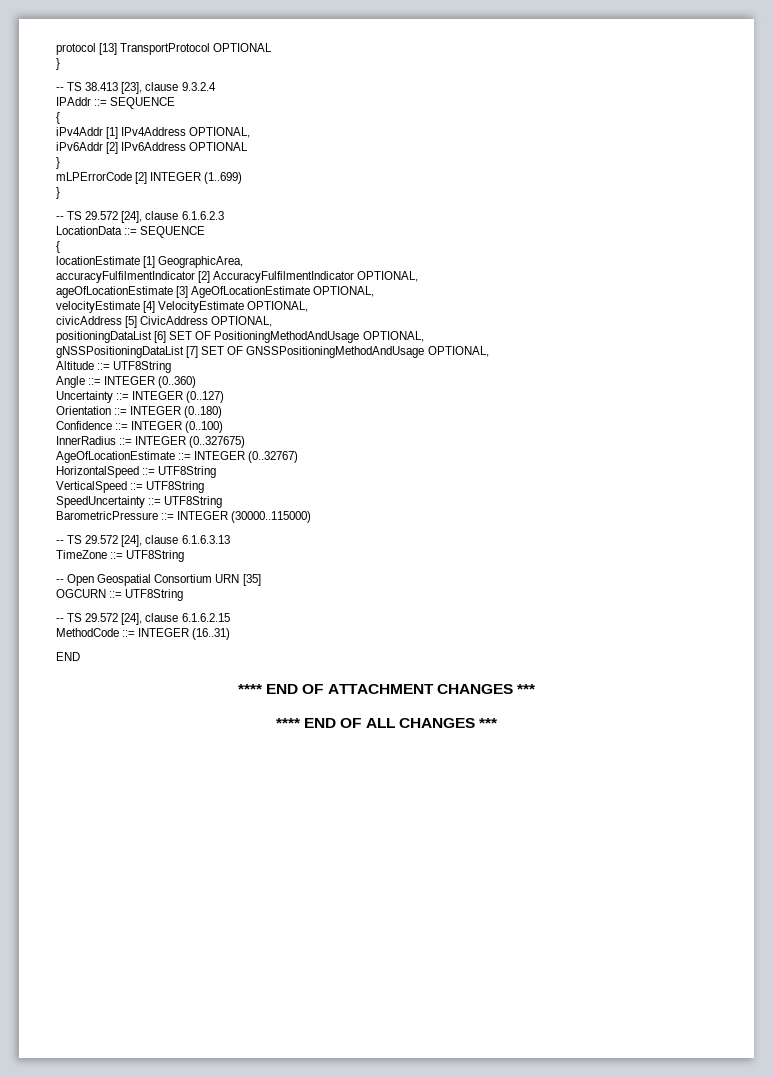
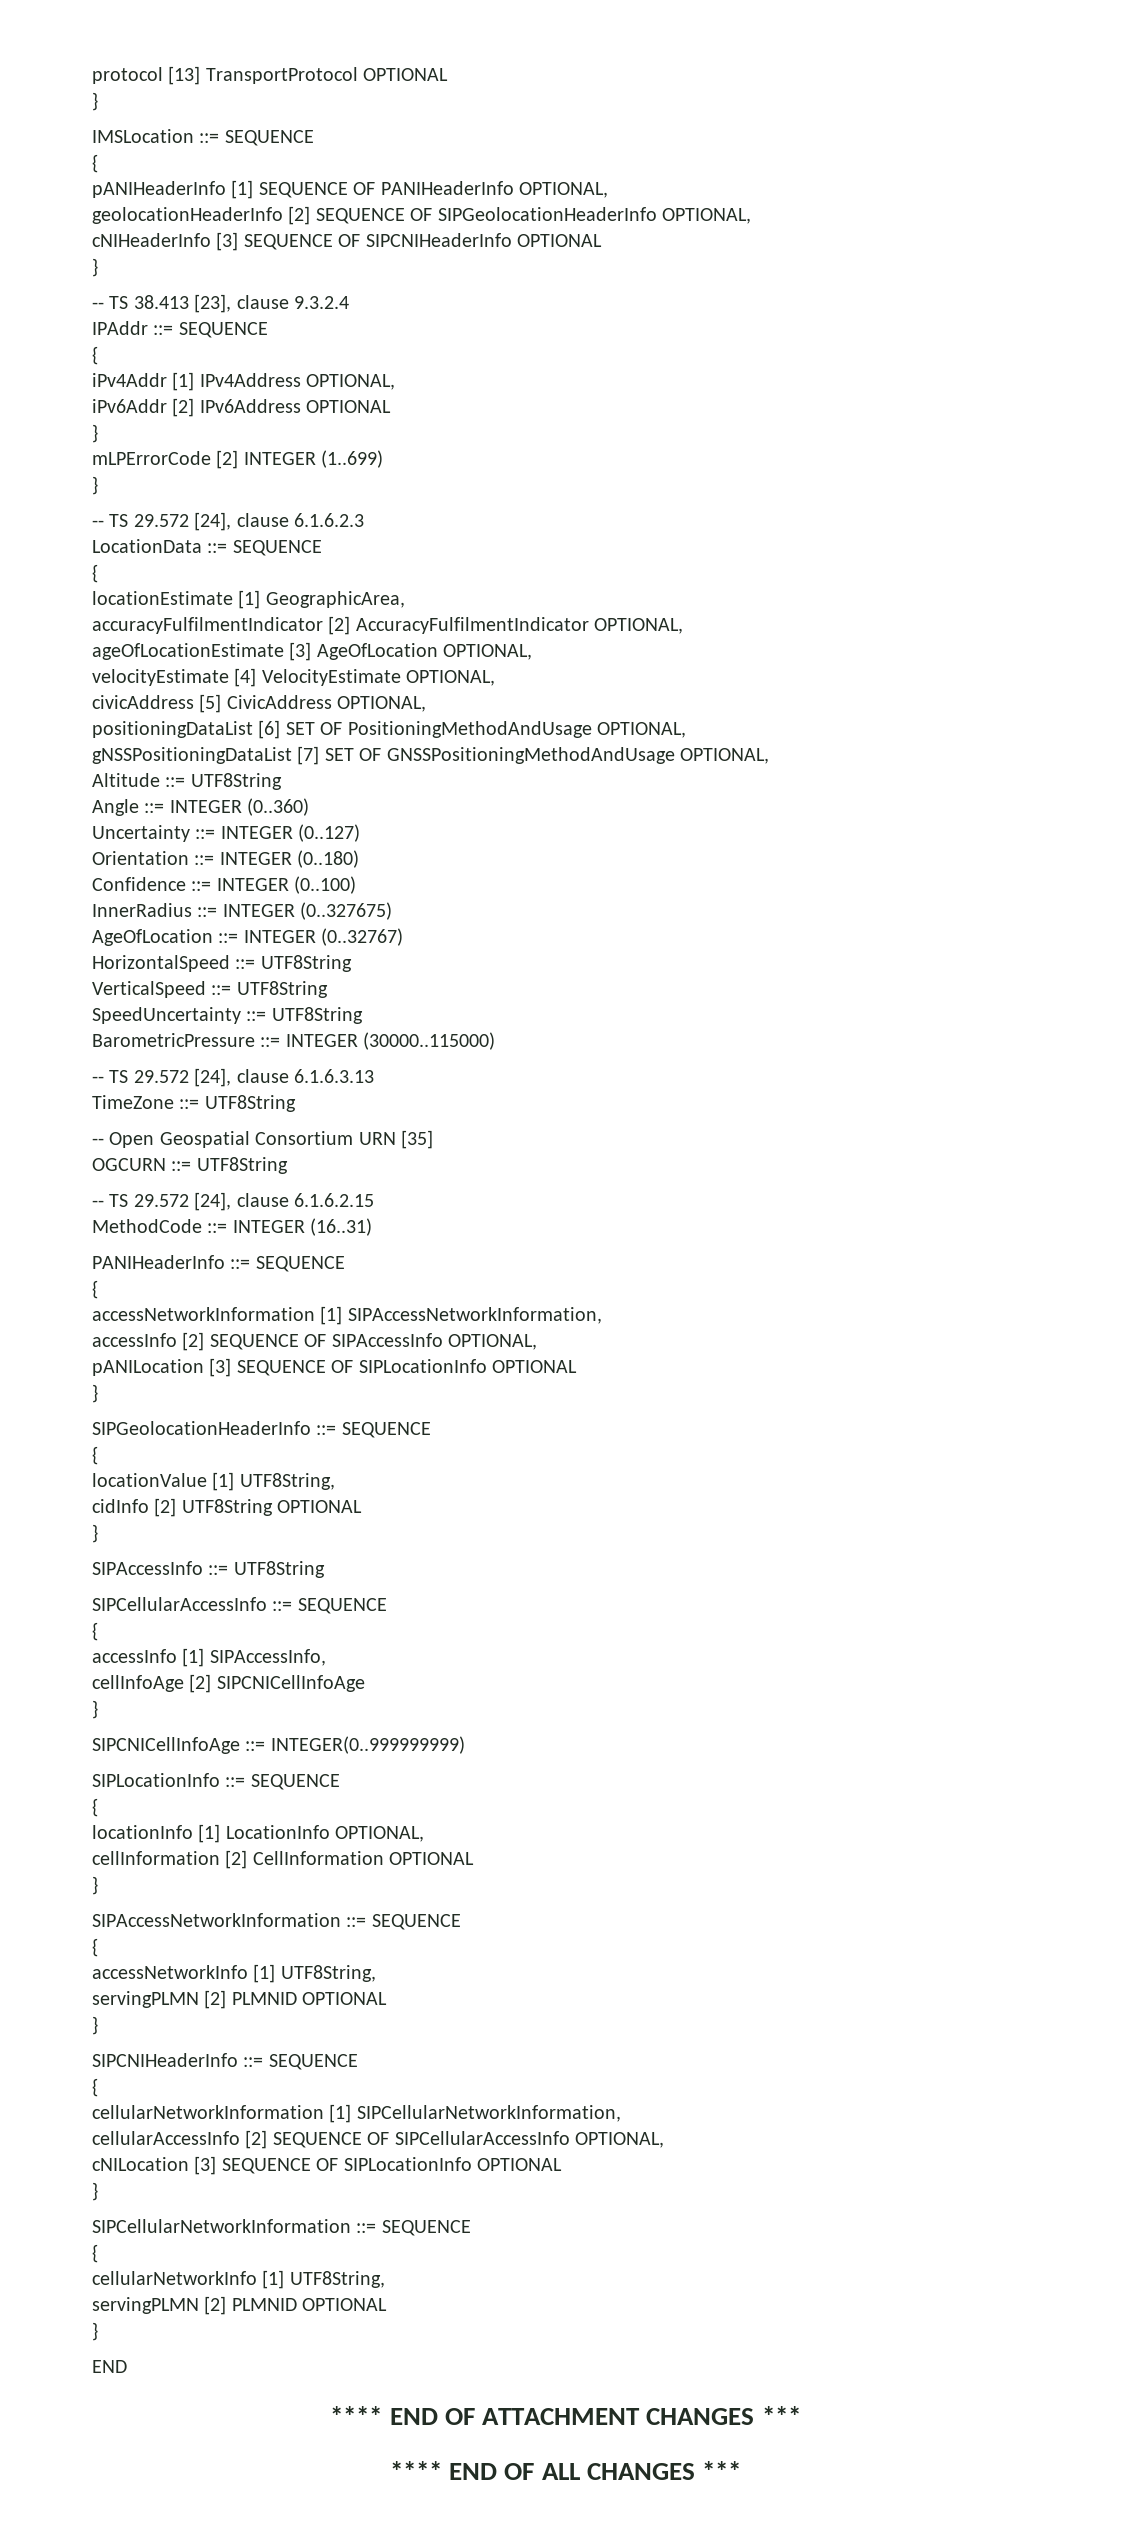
(60, 64) none -> [92,129,314,146] [92,154,98,173] [92,180,608,199] [92,206,751,225] [92,232,602,251] [92,258,98,277] // IMSLocation ::= SEQUENCE // { // pANIHeaderInfo [1] SEQUENCE OF PANIHeaderInfo OPTIONAL, // geolocationHeaderInfo [2] SEQUENCE OF SIPGeolocationHeaderInfo OPTIONAL, // cNIHeaderInfo [3] SEQUENCE OF SIPCNIHeaderInfo OPTIONAL // }
[191,286,311,298] AgeOfLocationEstimate -> [316,643,438,660] AgeOfLocation
[56,451,175,463] AgeOfLocationEstimate -> [92,929,213,946] AgeOfLocation
(231, 634) none -> [92,1255,345,1272] [92,1280,98,1299] [92,1306,602,1325] [92,1332,537,1351] [92,1358,577,1377] [92,1384,98,1403] [92,1421,431,1438] [92,1446,98,1465] [92,1472,335,1491] [92,1498,363,1517] [92,1524,98,1543] [92,1561,325,1578] [92,1597,387,1614] [92,1622,98,1641] [92,1648,326,1667] [92,1674,365,1693] [92,1700,98,1719] [92,1736,465,1754] [92,1773,340,1790] [92,1798,98,1817] [92,1824,425,1843] [92,1850,475,1869] [92,1876,98,1895] [92,1913,461,1930] [92,1938,98,1957] [92,1964,376,1983] [92,1990,388,2009] [92,2016,98,2035] [92,2053,358,2070] [92,2078,98,2097] [92,2104,621,2123] [92,2130,664,2149] [92,2156,562,2175] [92,2182,98,2201] [92,2219,471,2236] [92,2244,98,2263] [92,2270,385,2289] [92,2296,388,2315] [92,2322,98,2341] // PANIHeaderInfo ::= SEQUENCE // { // accessNetworkInformation [1] SIPAccessNetworkInformation, // accessInfo [2] SEQUENCE OF SIPAccessInfo OPTIONAL, // pANILocation [3] SEQUENCE OF SIPLocationInfo OPTIONAL // } // SIPGeolocationHeaderInfo ::= SEQUENCE // { // locationValue [1] UTF8String, // cidInfo [2] UTF8String OPTIONAL // } // SIPAccessInfo ::= UTF8String // SIPCellularAccessInfo ::= SEQUENCE // { // accessInfo [1] SIPAccessInfo, // cellInfoAge [2] SIPCNICellInfoAge // } // SIPCNICellInfoAge ::= INTEGER(0..999999999) // SIPLocationInfo ::= SEQUENCE // { // locationInfo [1] LocationInfo OPTIONAL, // cellInformation [2] CellInformation OPTIONAL // } // SIPAccessNetworkInformation ::= SEQUENCE // { // accessNetworkInfo [1] UTF8String, // servingPLMN [2] PLMNID OPTIONAL // } // SIPCNIHeaderInfo ::= SEQUENCE // { // cellularNetworkInformation [1] SIPCellularNetworkInformation, // cellularAccessInfo [2] SEQUENCE OF SIPCellularAccessInfo OPTIONAL, // cNILocation [3] SEQUENCE OF SIPLocationInfo OPTIONAL // } // SIPCellularNetworkInformation ::= SEQUENCE // { // cellularNetworkInfo [1] UTF8String, // servingPLMN [2] PLMNID OPTIONAL // }

